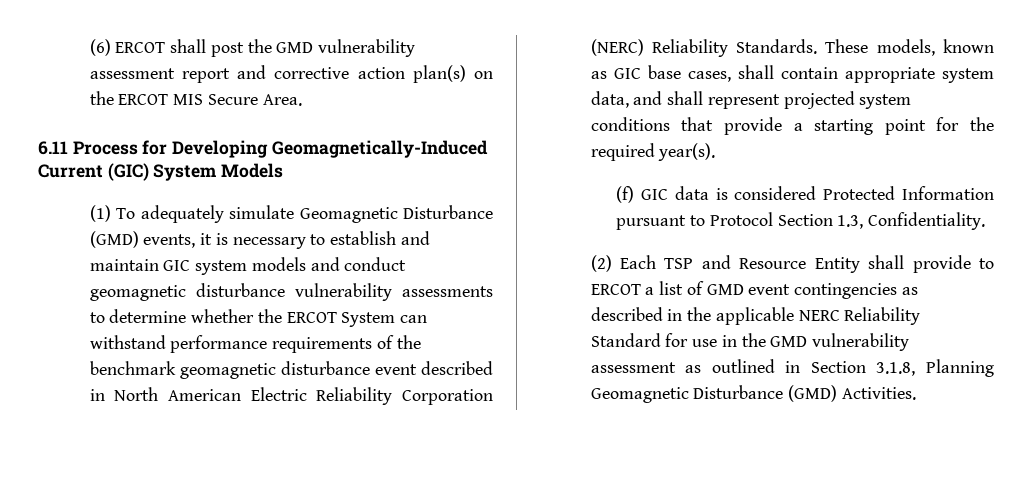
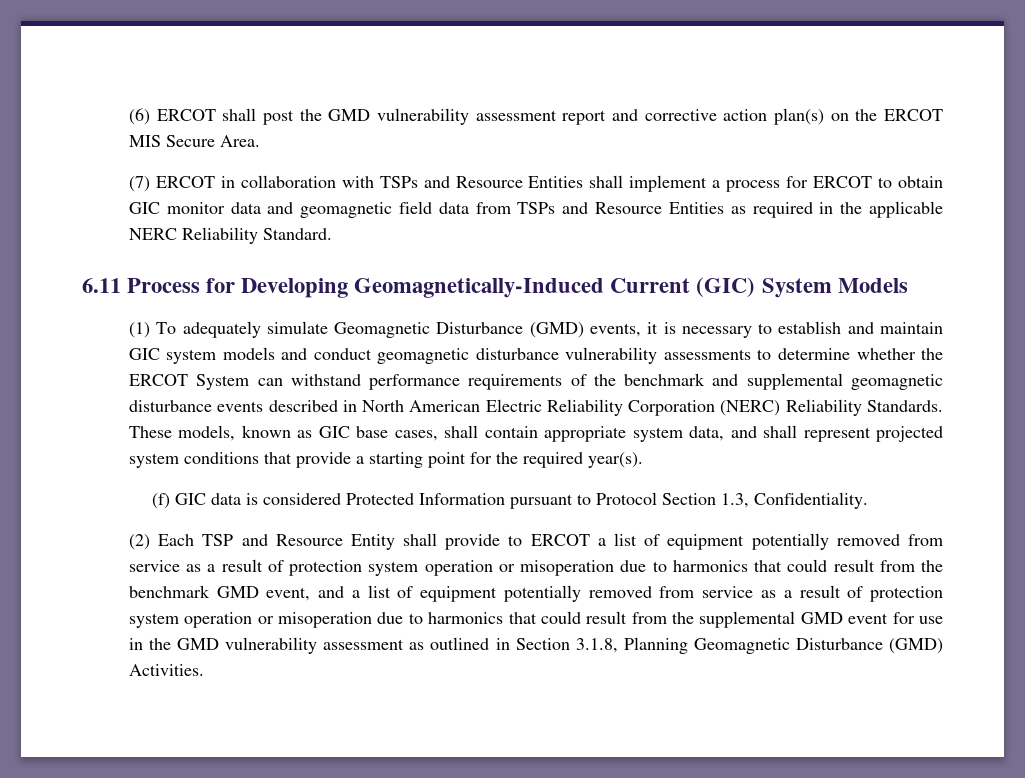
(302, 100) none -> [128,175,943,192] [128,201,943,218] [128,227,332,244] // (7) ERCOT in collaboration with TSPs and Resource Entities shall implement a process for ERCOT to obtain GIC monitor data and geomagnetic field data from TSPs and Resource Entities as required in the applicable NERC Reliability Standard.
[179,361,417,379] geomagnetic disturbance event -> [712,373,944,390] [128,400,264,412] and supplemental geomagnetic disturbance events
[706,283,918,299] [590,307,921,325] [590,333,661,347] GMD event contingencies as described in the applicable NERC Reliability Standard -> [667,533,943,550] [128,559,944,576] [128,585,943,602] [128,611,889,628] equipment potentially removed from service as a result of protection system operation or misoperation due to harmonics that could result from the benchmark GMD event, and a list of equipment potentially removed from service as a result of protection system operation or misoperation due to harmonics that could result from the supplemental GMD event

